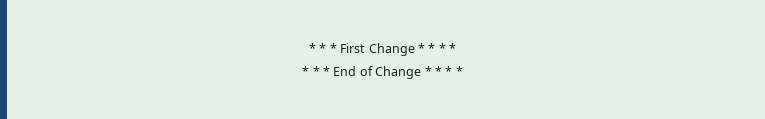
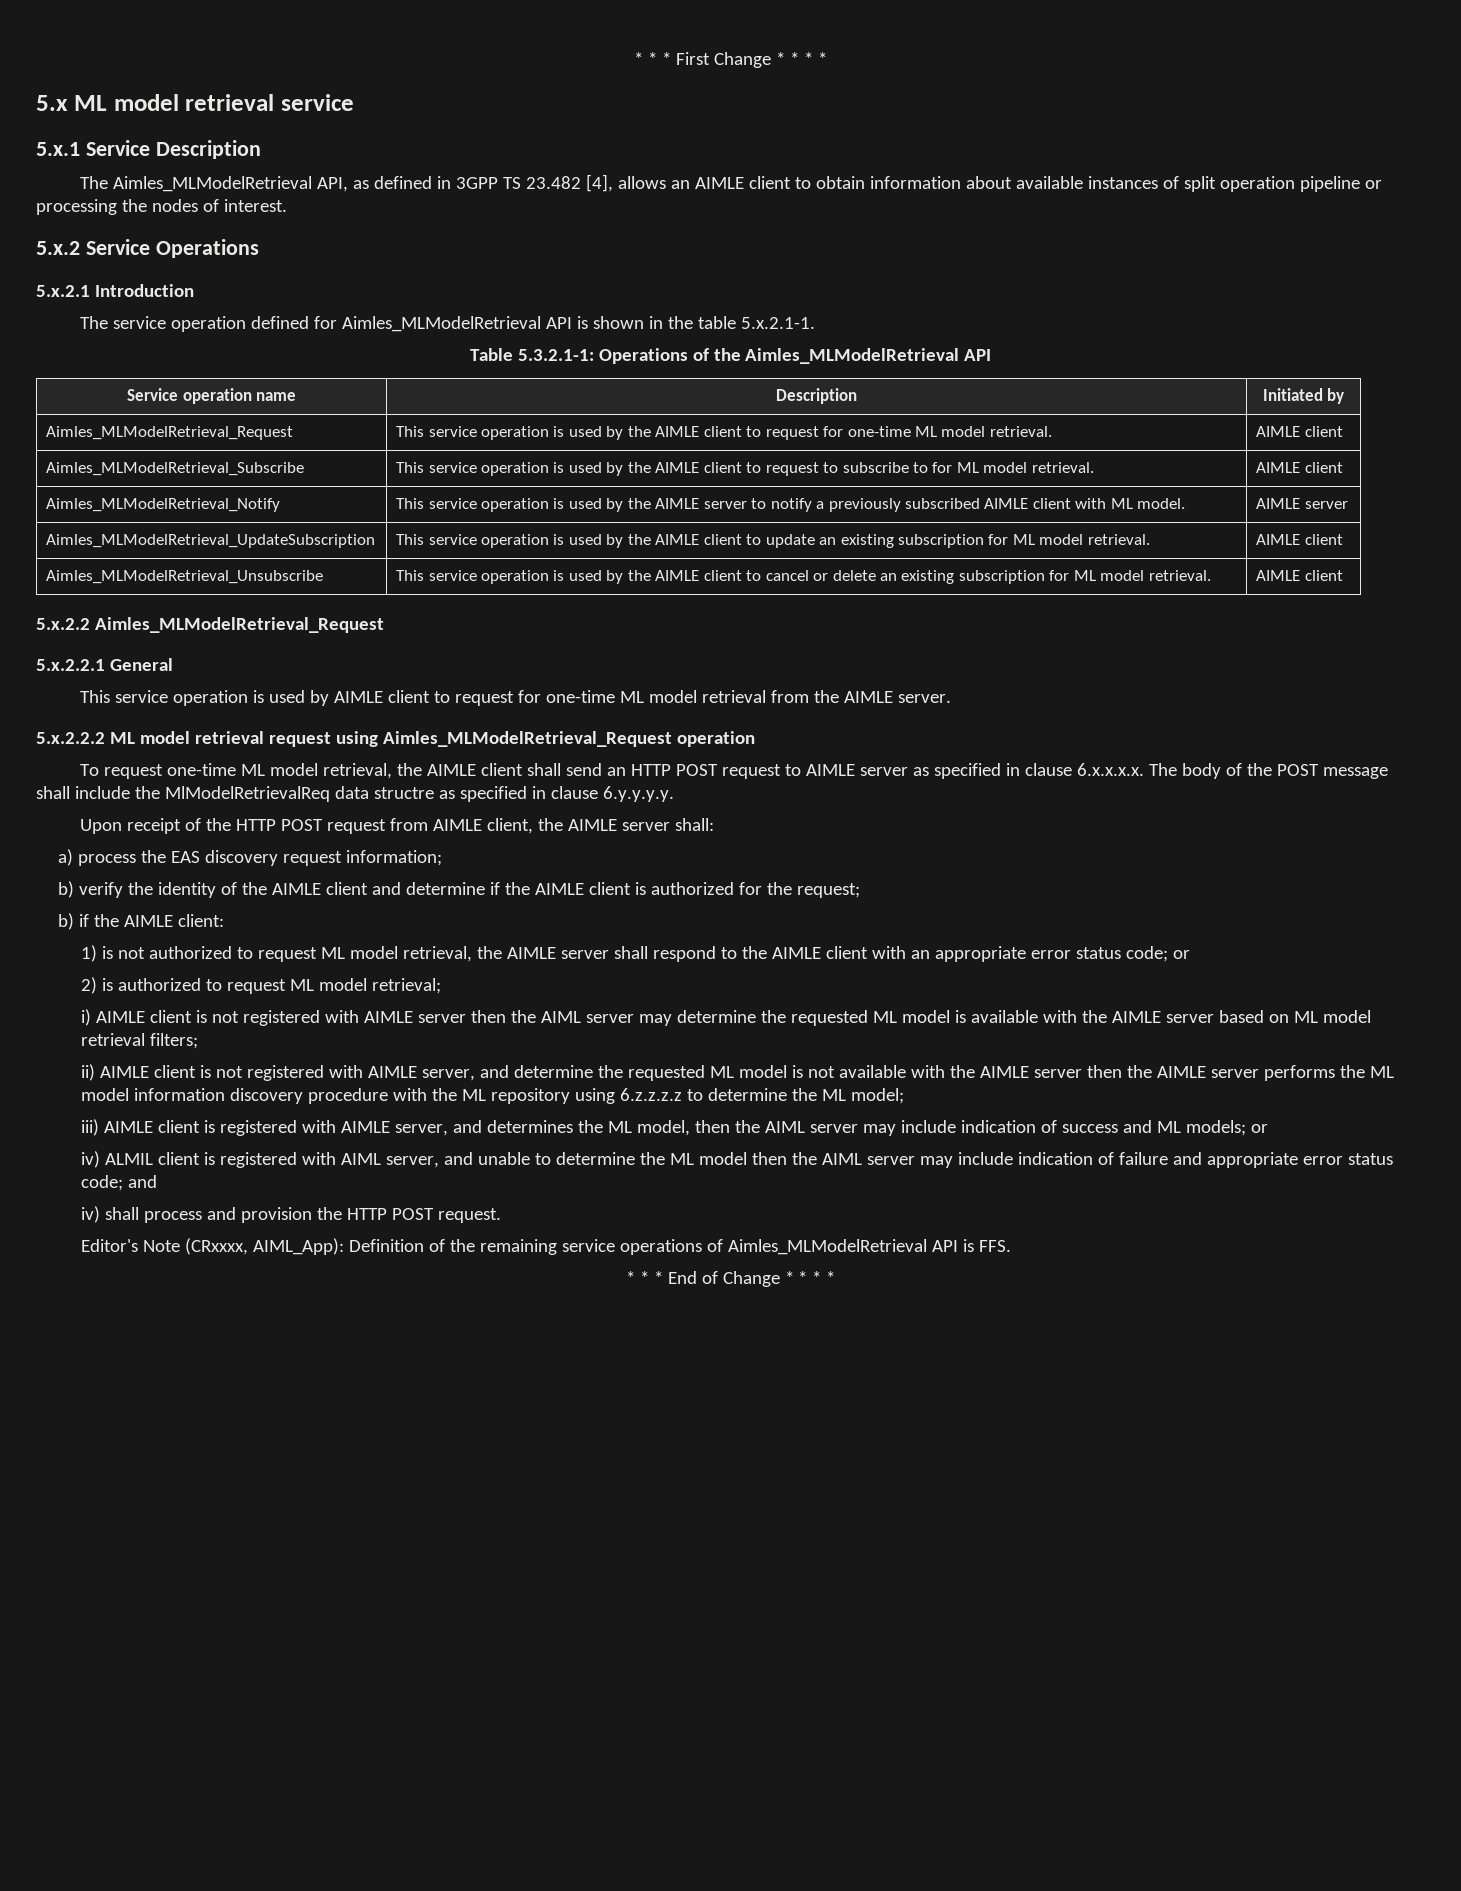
(456, 48) none -> [36,94,354,111] [36,140,261,159] [80,174,1382,192] [36,199,287,215] [36,239,259,258] [36,284,194,297] [80,316,815,332] [469,348,992,364] [127,388,296,404] [776,388,857,404] [1262,388,1345,404] [46,426,294,440] [396,426,1052,440] [1256,426,1343,437] [46,462,305,476] [396,462,1094,476] [1256,462,1343,473] [46,498,281,512] [396,498,1186,512] [1256,498,1348,509] [46,534,376,548] [396,534,1150,548] [1256,534,1343,545] [46,570,324,584] [396,570,1211,584] [1256,570,1343,581] [36,617,384,633] [36,658,173,671] [80,690,951,706] [36,731,755,747] [80,763,1388,779] [36,786,674,802] [80,818,714,834] [58,849,443,866] [58,881,861,898] [58,913,225,930] [80,945,1190,962] [80,977,441,994] [80,1009,1371,1026] [80,1033,198,1049] [80,1064,1394,1081] [80,1088,904,1104] [80,1119,1268,1136] [80,1151,1393,1168] [80,1175,157,1191] [80,1206,501,1223] [80,1238,1011,1255] // 5.x ML model retrieval service // 5.x.1 Service Description // The Aimles_MLModelRetrieval API, as defined in 3GPP TS 23.482 [4], allows an AIMLE client to obtain information about available instances of split operation pipeline or processing the nodes of interest. // 5.x.2 Service Operations // 5.x.2.1 Introduction // The service operation defined for Aimles_MLModelRetrieval API is shown in the table 5.x.2.1-1. // Table 5.3.2.1-1: Operations of the Aimles_MLModelRetrieval API // Service operation name | Description | Initiated by // Aimles_MLModelRetrieval_Request | This service operation is used by the AIMLE client to request for one-time ML model retrieval. | AIMLE client // Aimles_MLModelRetrieval_Subscribe | This service operation is used by the AIMLE client to request to subscribe to for ML model retrieval. | AIMLE client // Aimles_MLModelRetrieval_Notify | This service operation is used by the AIMLE server to notify a previously subscribed AIMLE client with ML model. | AIMLE server // Aimles_MLModelRetrieval_UpdateSubscription | This service operation is used by the AIMLE client to update an existing subscription for ML model retrieval. | AIMLE client // Aimles_MLModelRetrieval_Unsubscribe | This service operation is used by the AIMLE client to cancel or delete an existing subscription for ML model retrieval. | AIMLE client // 5.x.2.2 Aimles_MLModelRetrieval_Request // 5.x.2.2.1 General // This service operation is used by AIMLE client to request for one-time ML model retrieval from the AIMLE server. // 5.x.2.2.2 ML model retrieval request using Aimles_MLModelRetrieval_Request operation // To request one-time ML model retrieval, the AIMLE client shall send an HTTP POST request to AIMLE server as specified in clause 6.x.x.x.x. The body of the POST message shall include the MlModelRetrievalReq data structre as specified in clause 6.y.y.y.y. // Upon receipt of the HTTP POST request from AIMLE client, the AIMLE server shall: // a) process the EAS discovery request information; // b) verify the identity of the AIMLE client and determine if the AIMLE client is authorized for the request; // b) if the AIMLE client: // 1) is not authorized to request ML model retrieval, the AIMLE server shall respond to the AIMLE client with an appropriate error status code; or // 2) is authorized to request ML model retrieval; // i) AIMLE client is not registered with AIMLE server then the AIML server may determine the requested ML model is available with the AIMLE server based on ML model retrieval filters; // ii) AIMLE client is not registered with AIMLE server, and determine the requested ML model is not available with the AIMLE server then the AIMLE server performs the ML model information discovery procedure with the ML repository using 6.z.z.z.z to determine the ML model; // iii) AIMLE client is registered with AIMLE server, and determines the ML model, then the AIML server may include indication of success and ML models; or // iv) ALMIL client is registered with AIML server, and unable to determine the ML model then the AIML server may include indication of failure and appropriate error status code; and // iv) shall process and provision the HTTP POST request. // Editor's Note (CRxxxx, AIML_App): Definition of the remaining service operations of Aimles_MLModelRetrieval API is FFS.

